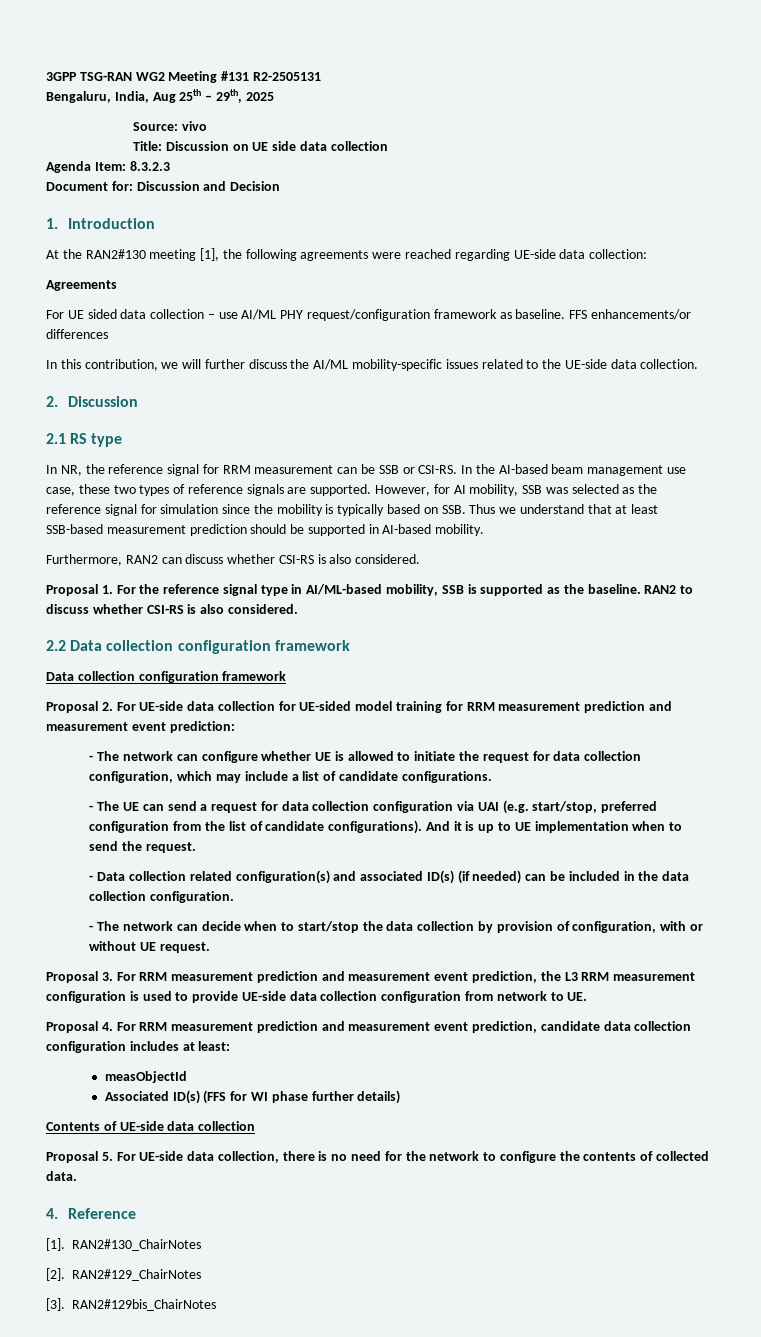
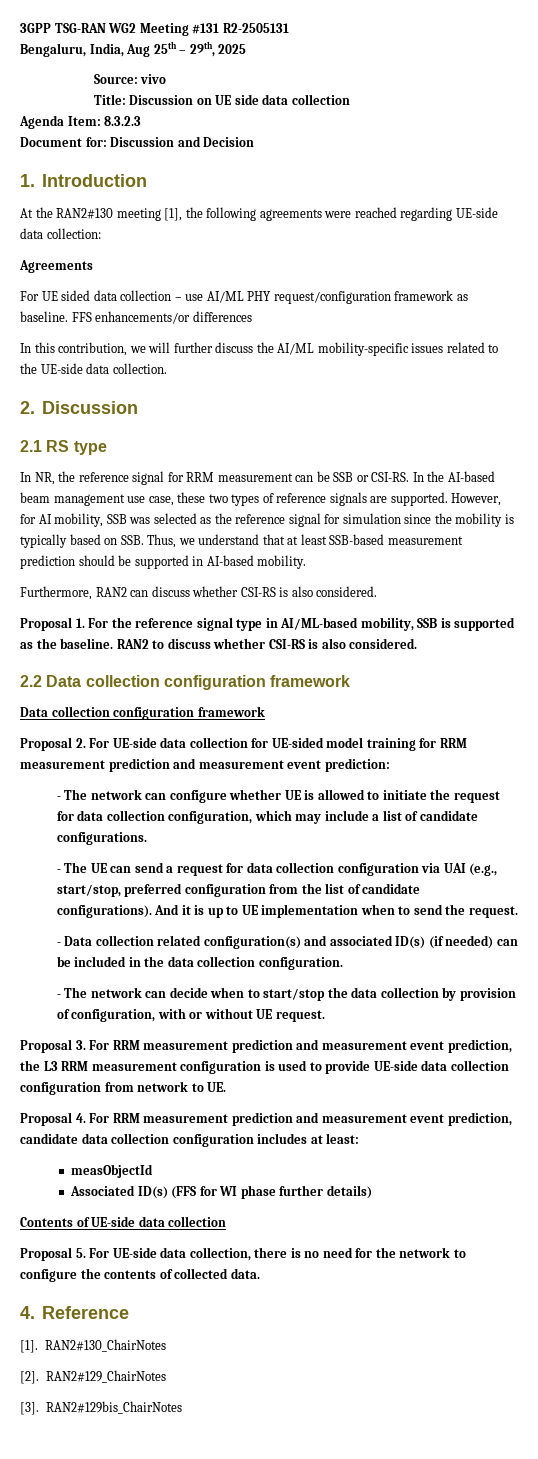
[469,504,496,514] Thus -> [147,534,177,548] Thus,
[502,800,529,814] (e.g. -> [469,863,498,876] (e.g.,

